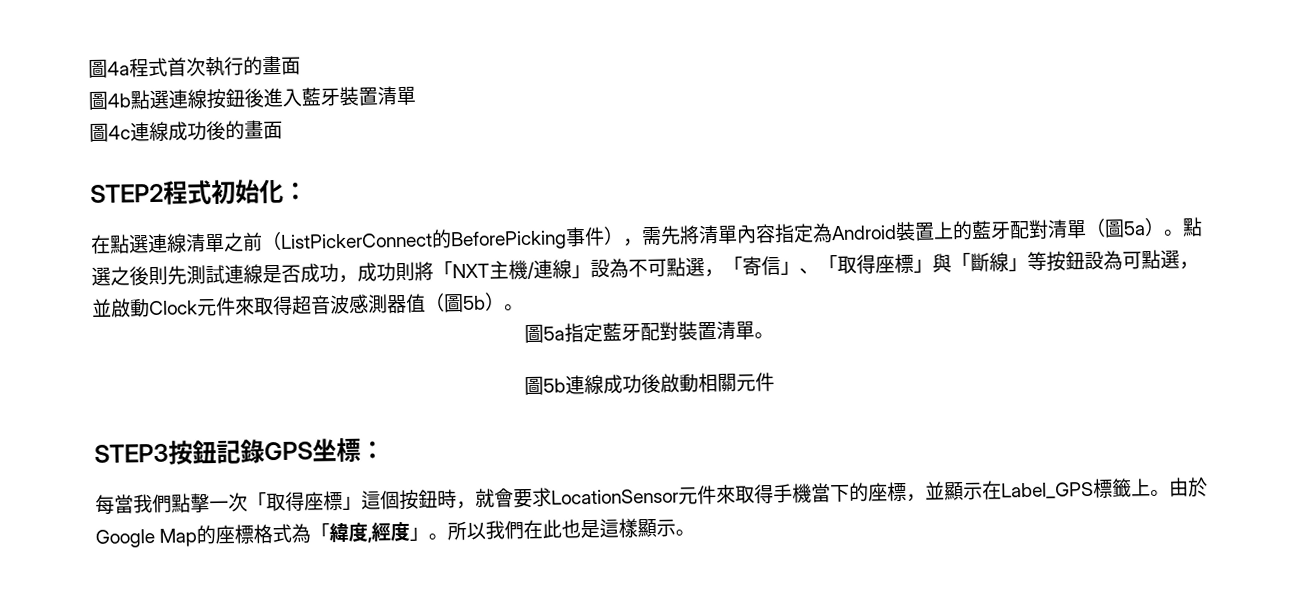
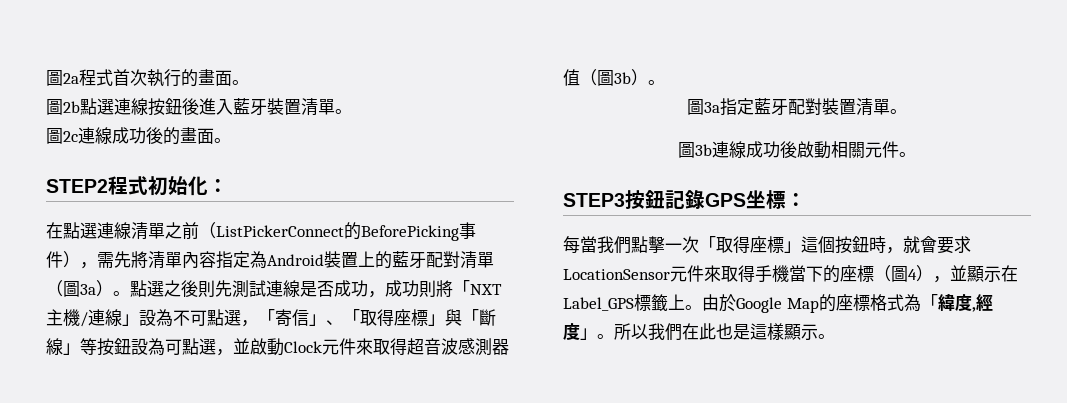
[88,59,130,79] 圖4a -> [46,70,79,86] 圖2a
[88,91,131,111] // 圖4b -> [232,80,249,85] [46,99,80,115] 。 // 圖2b
[89,123,131,143] // 圖4c -> [335,109,352,114] [46,128,78,144] 。 // 圖2c
(283, 130) none -> [214,138,231,143] 。
[1123,221,1146,236] 5a -> [80,284,96,295] 3a
[462,295,486,311] 5b -> [614,72,631,84] 3b
[542,326,565,341] 5a -> [704,102,720,113] 3a
[543,378,566,393] 5b -> [695,144,712,156] 3b
(775, 382) none -> [899,152,916,157] 。
(907, 491) none -> [874,265,933,282] （圖4）

